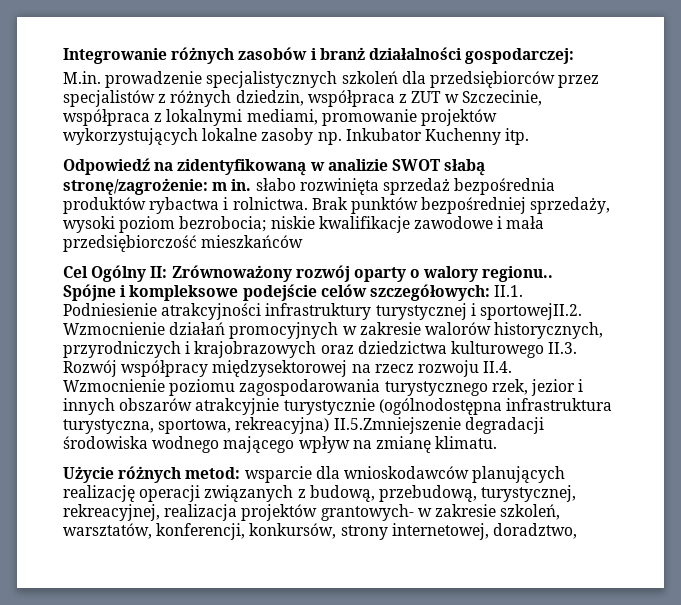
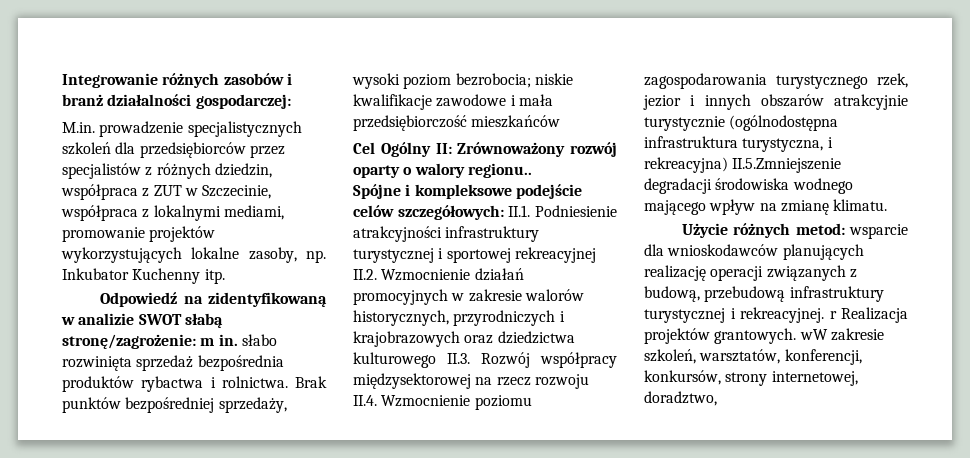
[261,128,314,145] zasoby -> [248,247,297,263] zasoby,
[479,303,582,320] sportowejII.2. -> [446,247,596,263] [353,269,377,280] sportowej rekreacyjnej II.2.
[158,419,232,434] sportowa, -> [827,137,833,148] i
[378,485,577,502] [63,504,432,521] przebudową, turystycznej, rekreacyjnej, realizacja projektów grantowych- w -> [704,286,884,302] [644,307,908,323] [644,328,828,344] przebudową infrastruktury turystycznej i rekreacyjnej. r Realizacja projektów grantowych. wW

